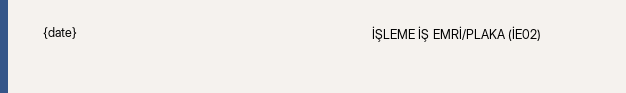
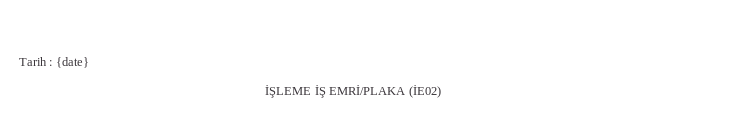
(43, 33) none -> [19,57,53,66] Tarih :

